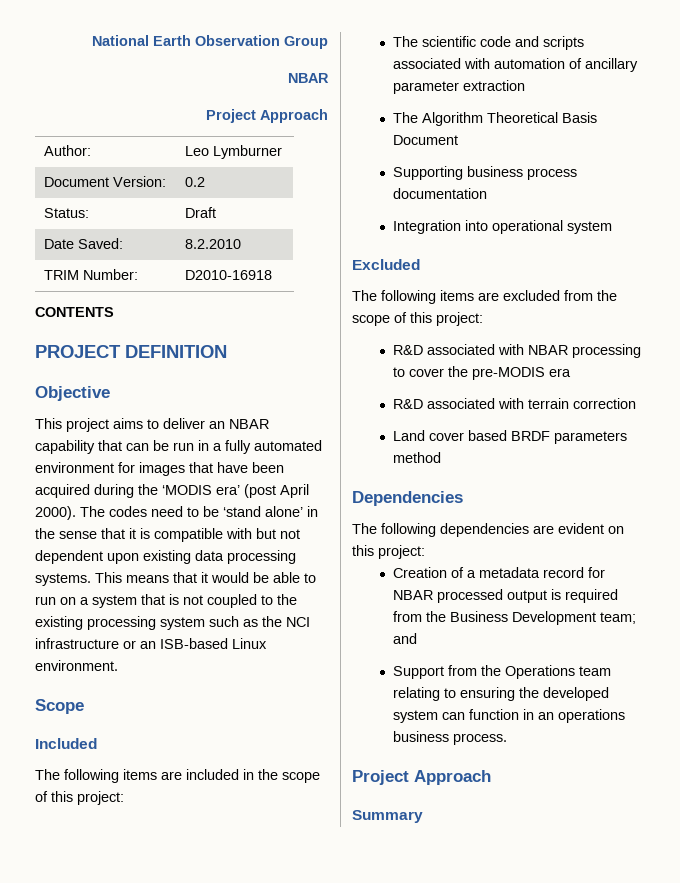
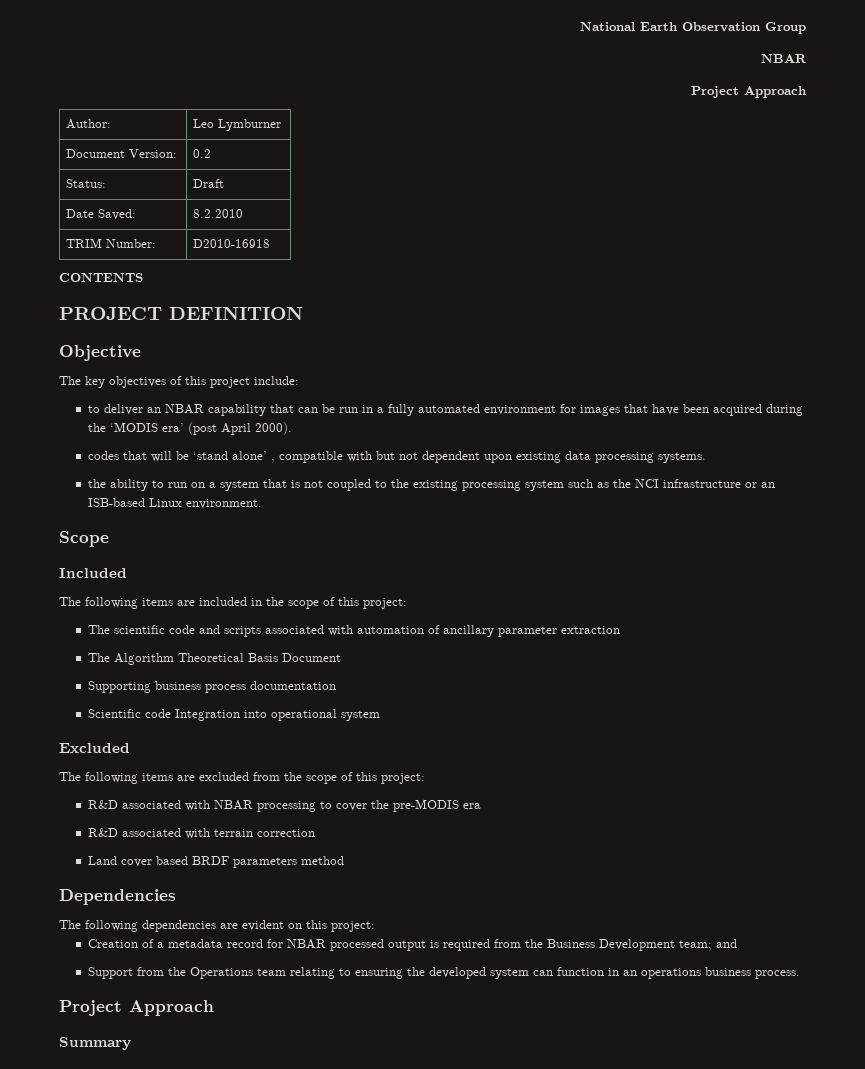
[35,418,143,432] This project aims -> [59,376,299,388] The key objectives of this project include: //
[80,506,318,517] [35,528,150,539] The codes need to be ‘stand alone’ in the sense that it is -> [87,451,275,463] // codes that will be ‘stand alone’ ,
[95,572,300,583] This means that it would be able -> [87,479,148,491] // the ability
(488, 193) none -> [87,709,171,718] Scientific code

